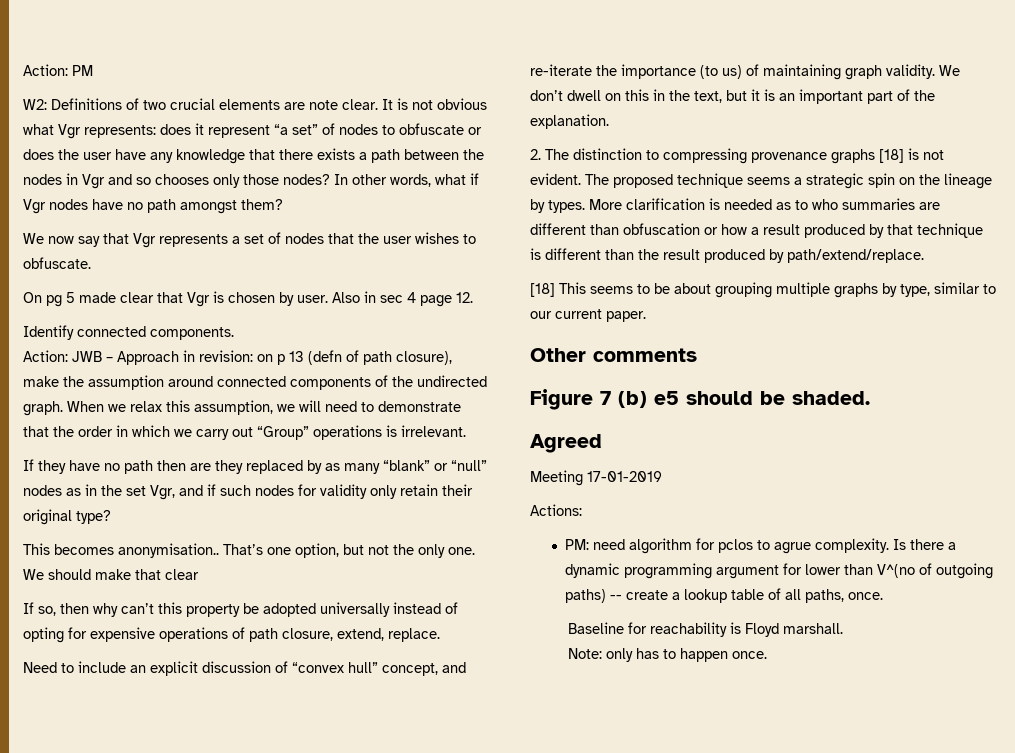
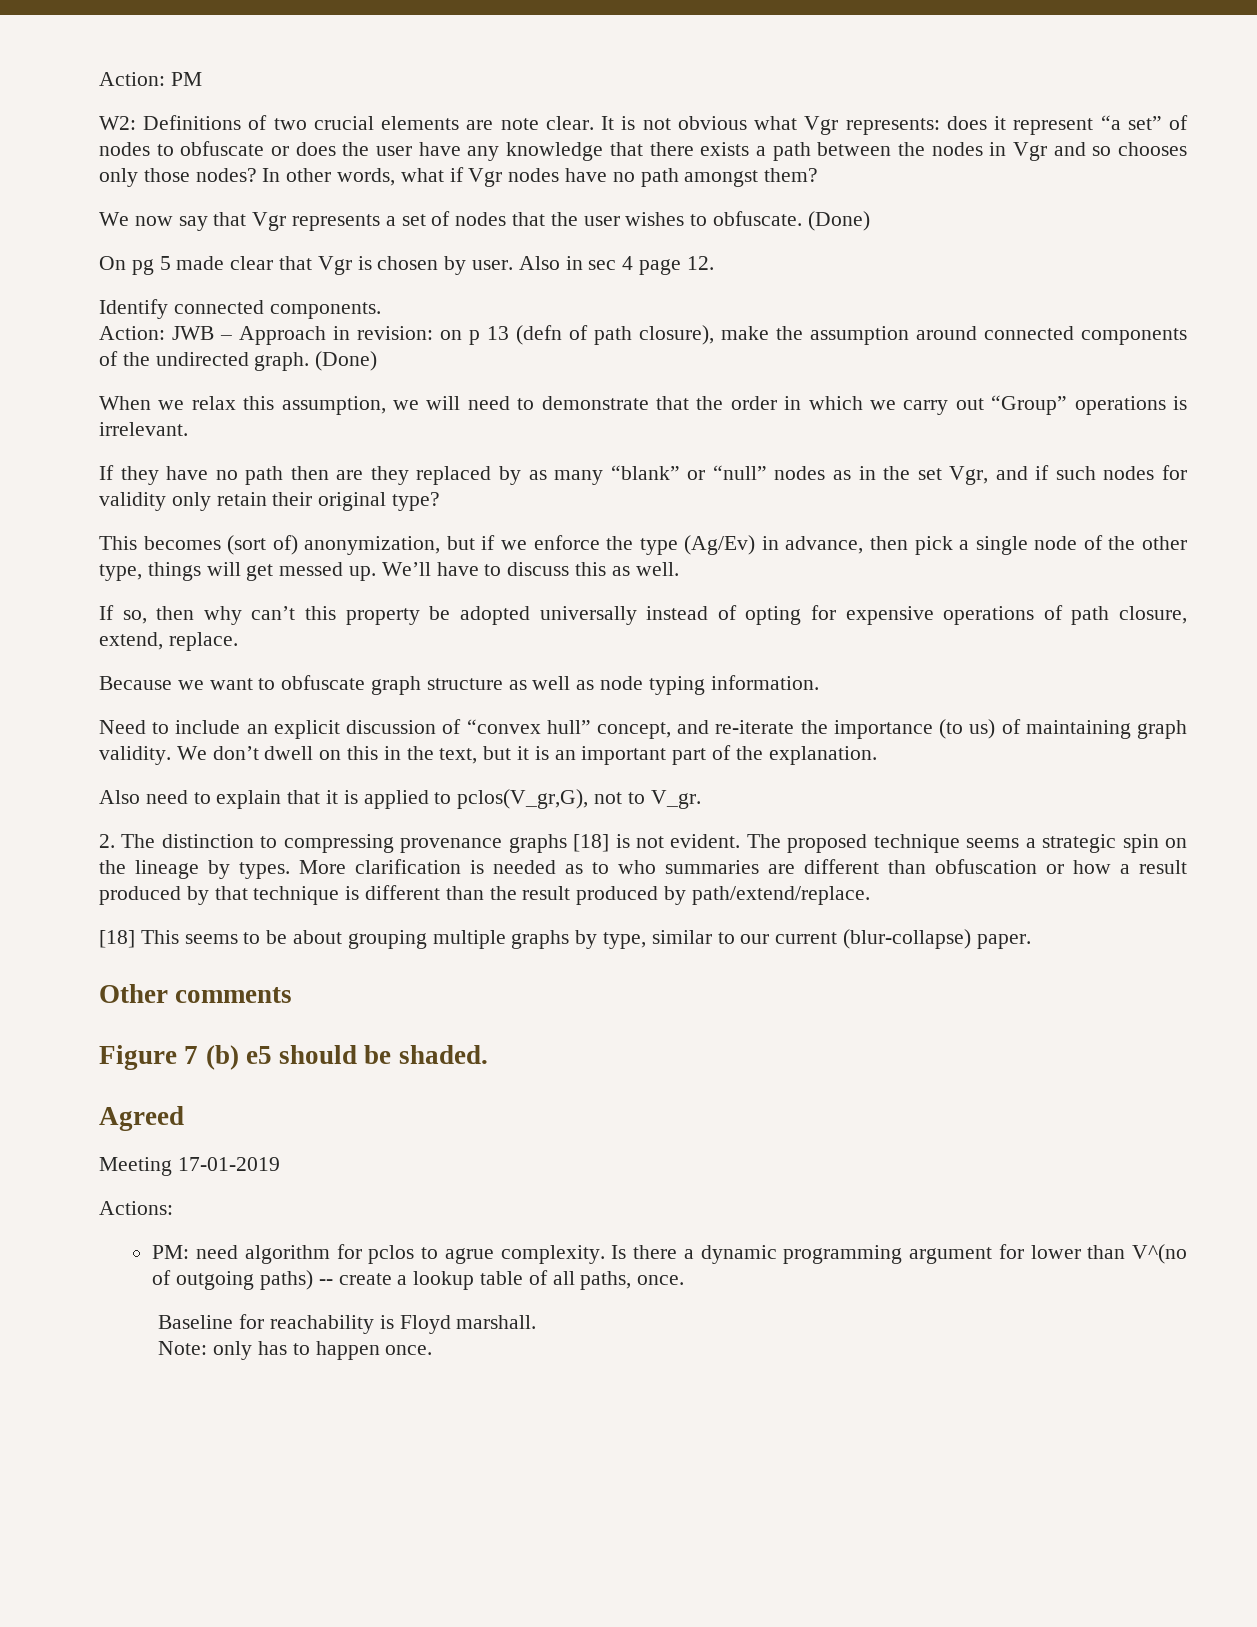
(91, 263) none -> [807,211,870,231] (Done)
(63, 408) none -> [315,351,378,371] (Done) //
[118,543,475,558] [23,569,199,580] anonymisation.. That’s one option, but not the only one. We should make that clear -> [227,535,1187,555] [99,562,679,581] (sort of) anonymization, but if we enforce the type (Ag/Ev) in advance, then pick a single node of the other type, things will get messed up. We’ll have to discuss this as well.
(440, 635) none -> [99,675,819,695] // Because we want to obfuscate graph structure as well as node typing information.
(609, 121) none -> [99,789,701,809] // Also need to explain that it is applied to pclos(V_gr,G), not to V_gr.
(602, 314) none -> [843,929,972,949] (blur-collapse)

